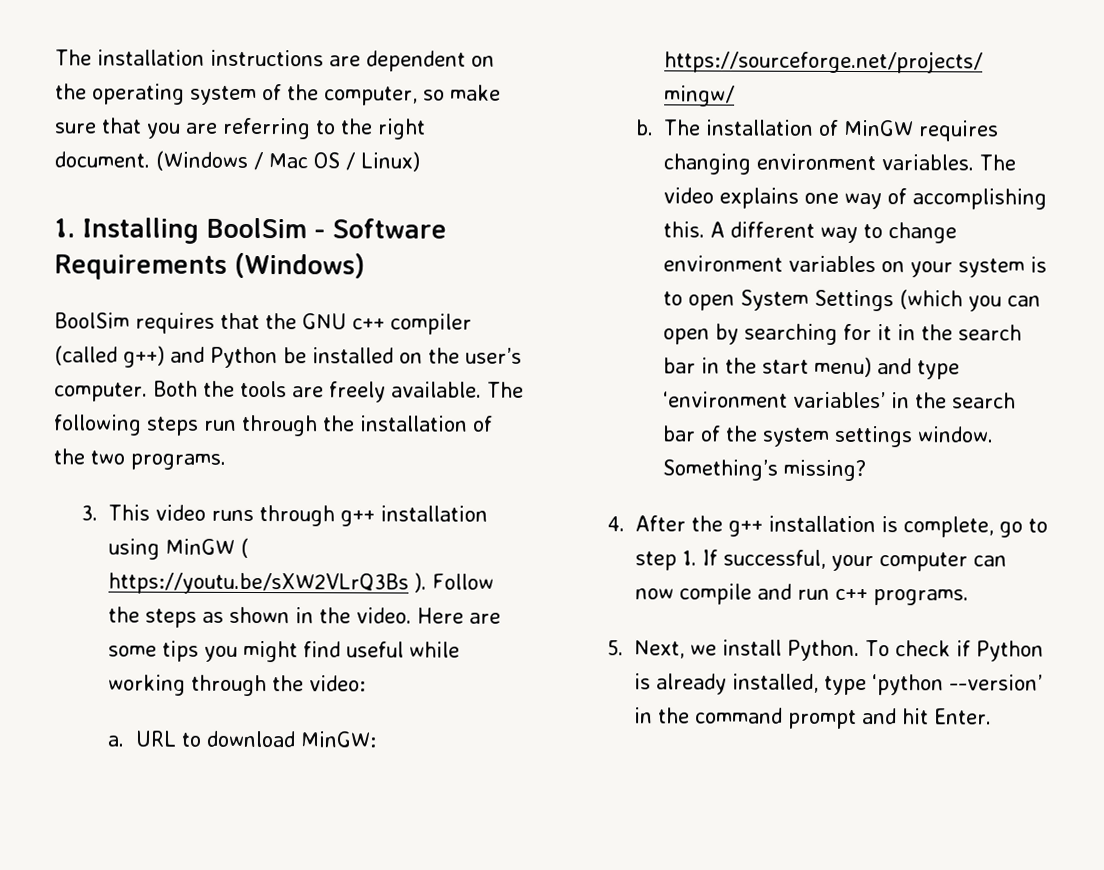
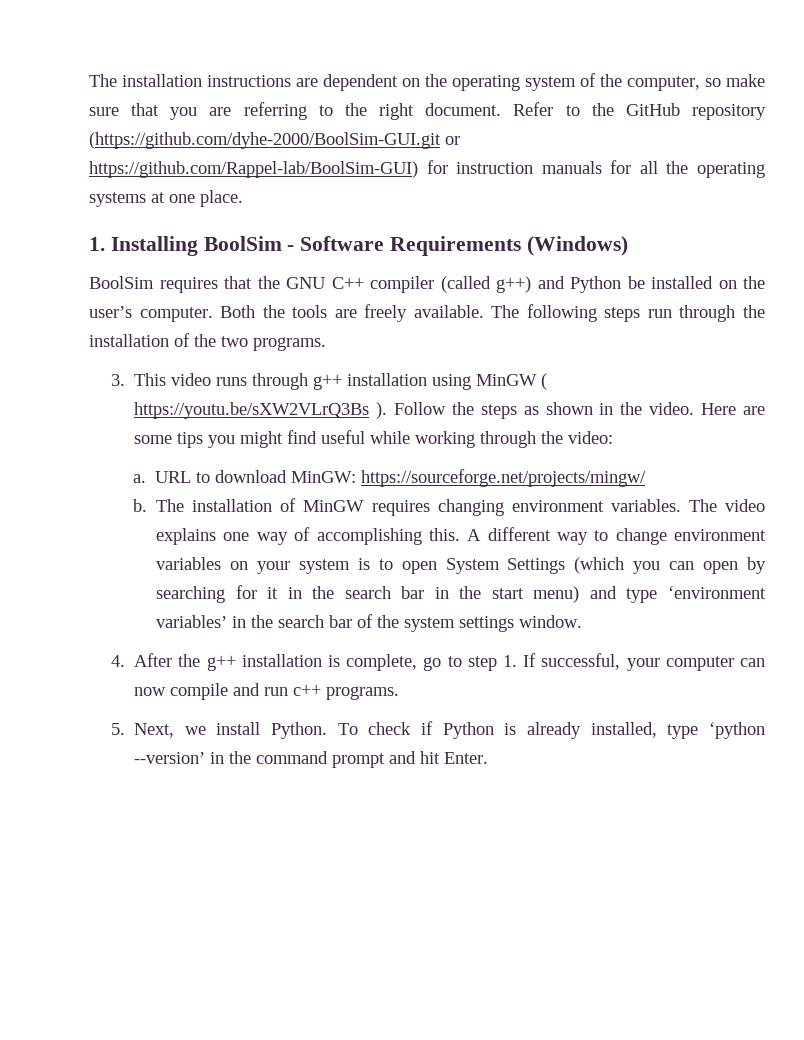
[155,150,420,172] (Windows / Mac OS / Linux) -> [513,102,766,120] [89,132,460,149] [89,160,765,178] [89,190,243,207] Refer to the GitHub repository (https://github.com/dyhe-2000/BoolSim-GUI.git or https://github.com/Rappel-lab/BoolSim-GUI) for instruction manuals for all the operating systems at one place.
[352,318,385,330] c++ -> [331,277,364,289] C++
[662,459,867,482] Something’s missing? -> (583, 621) none

